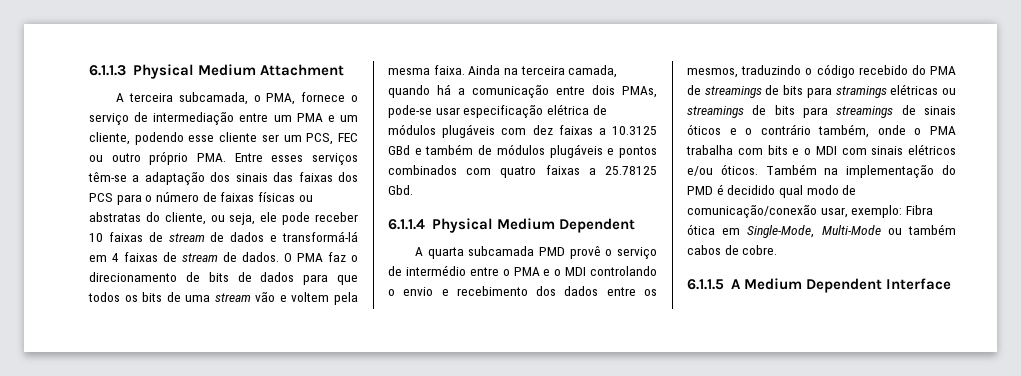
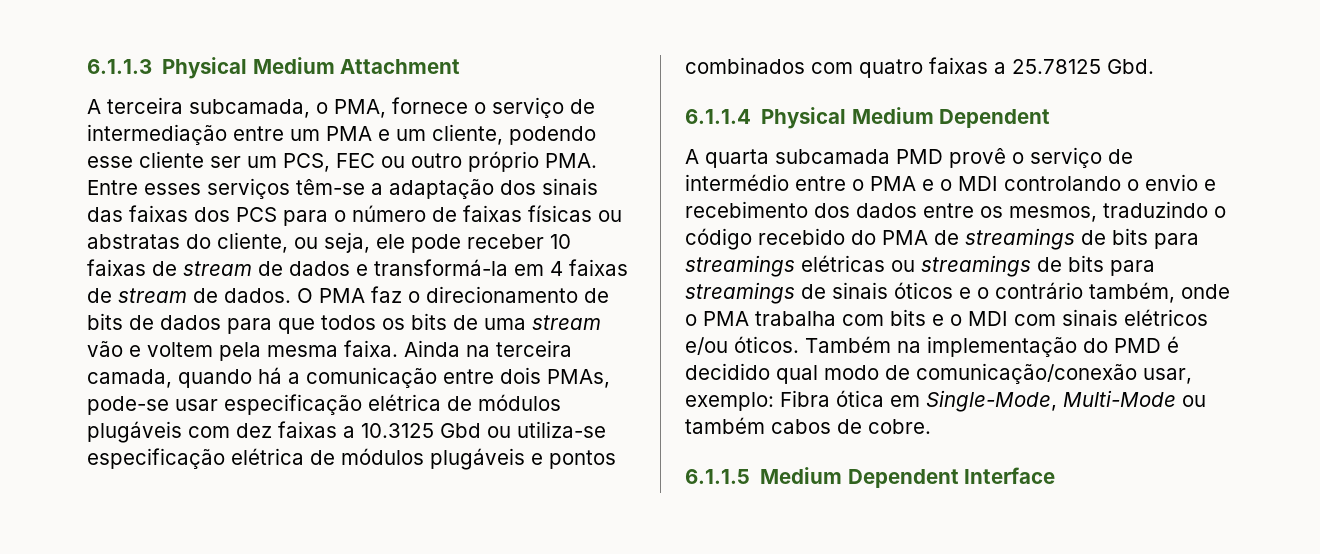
[282,231,358,242] transformá-lá -> [374,259,508,276] transformá-la
[388,144,474,155] GBd e também -> [440,421,606,438] [87,448,304,469] Gbd ou utiliza-se especificação elétrica
[835,86,887,98] stramings -> [685,255,795,277] streamings
[730,279,741,289] A -> (750, 476) none

